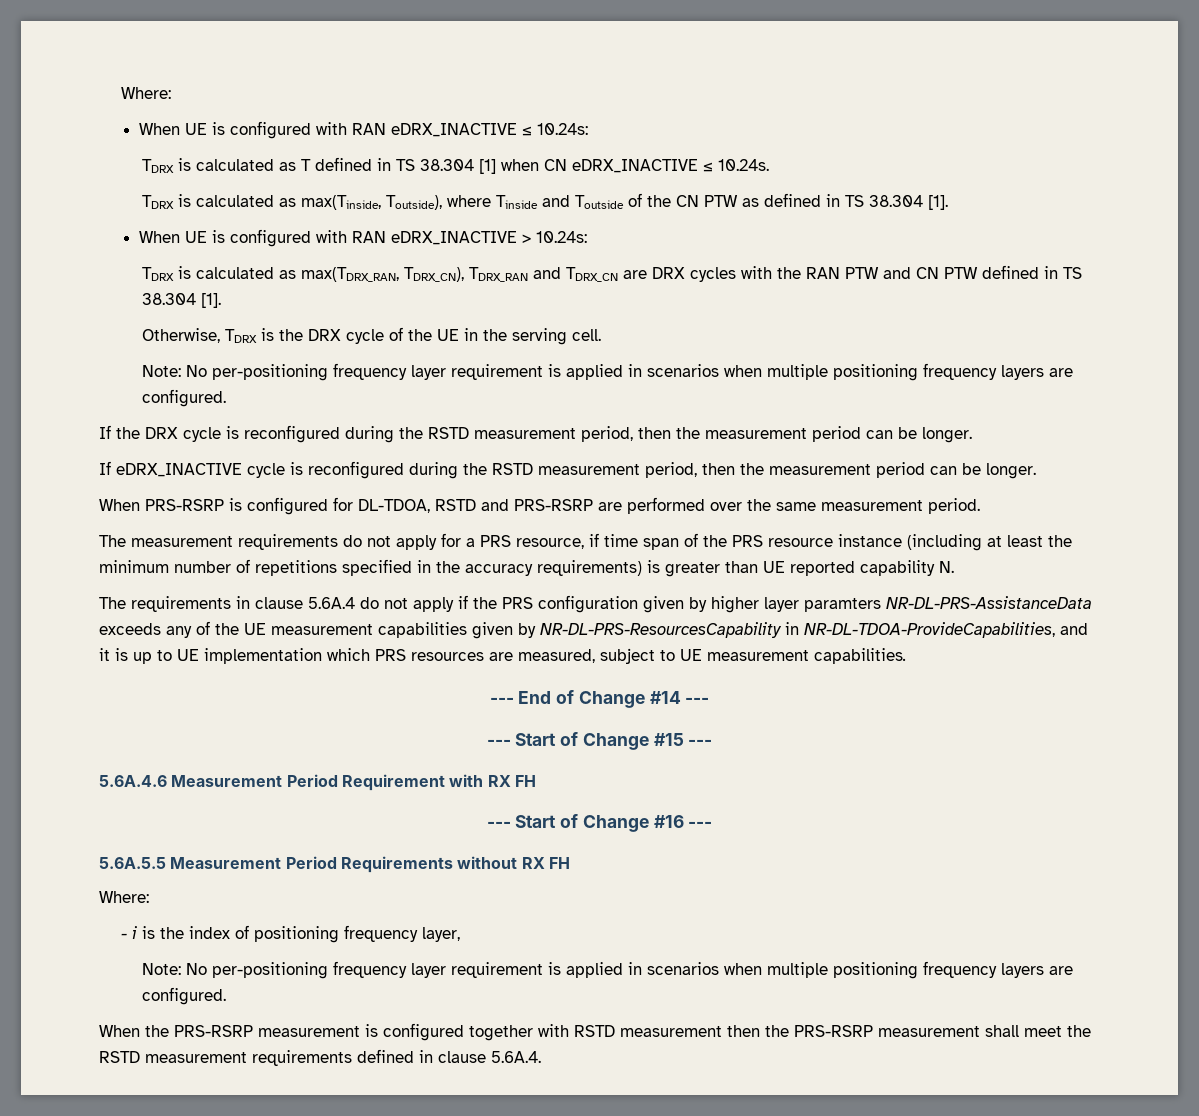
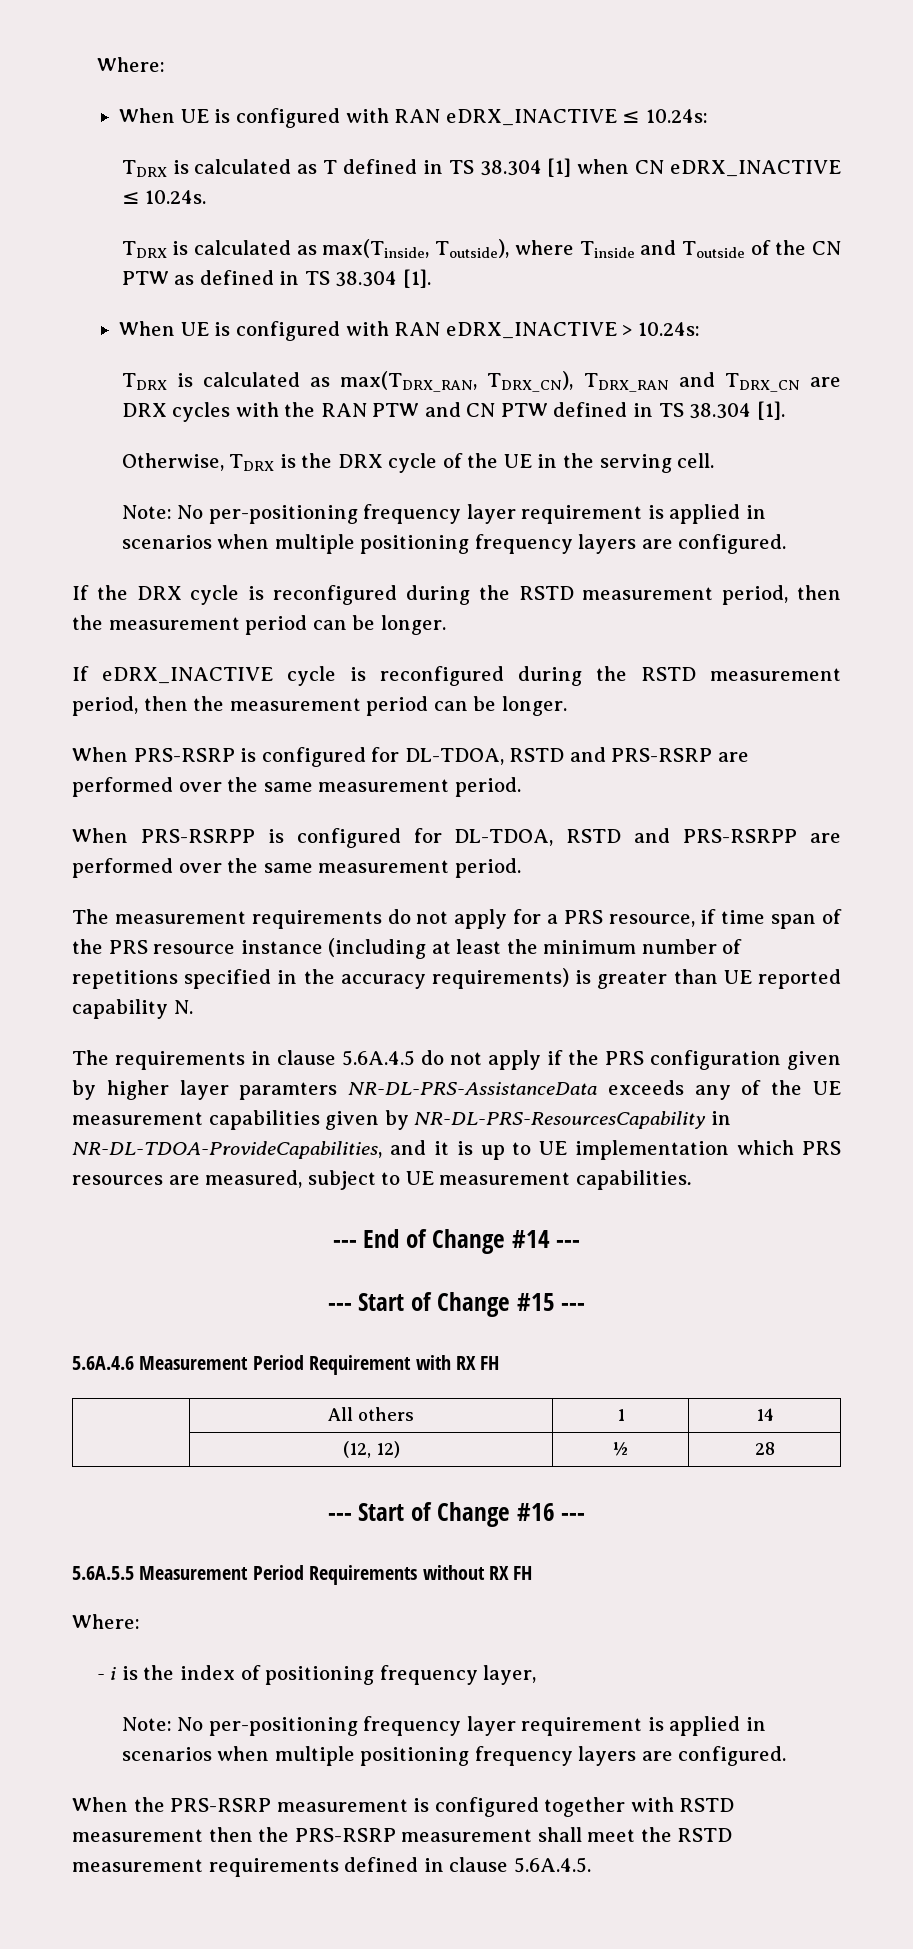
(980, 506) none -> [72,828,841,848] [72,858,521,878] // When PRS-RSRPP is configured for DL-TDOA, RSTD and PRS-RSRPP are performed over the same measurement period.
[308,597,355,609] 5.6A.4 -> [342,1050,415,1066] 5.6A.4.5
(536, 781) none -> [328,1407,414,1421] [616,1409,625,1421] [755,1408,774,1421] [342,1441,400,1458] [613,1442,628,1456] [754,1442,775,1455] // | All others | 1 | 14 // | (12, 12) | ½ | 28
[491,1051,541,1063] 5.6A.4. -> [513,1857,591,1873] 5.6A.4.5.

